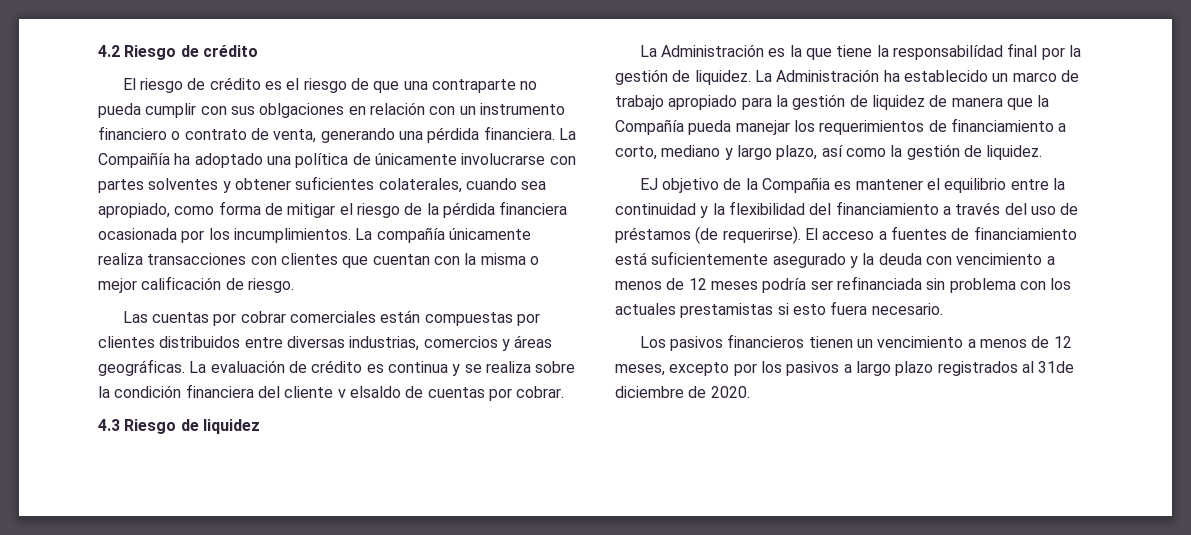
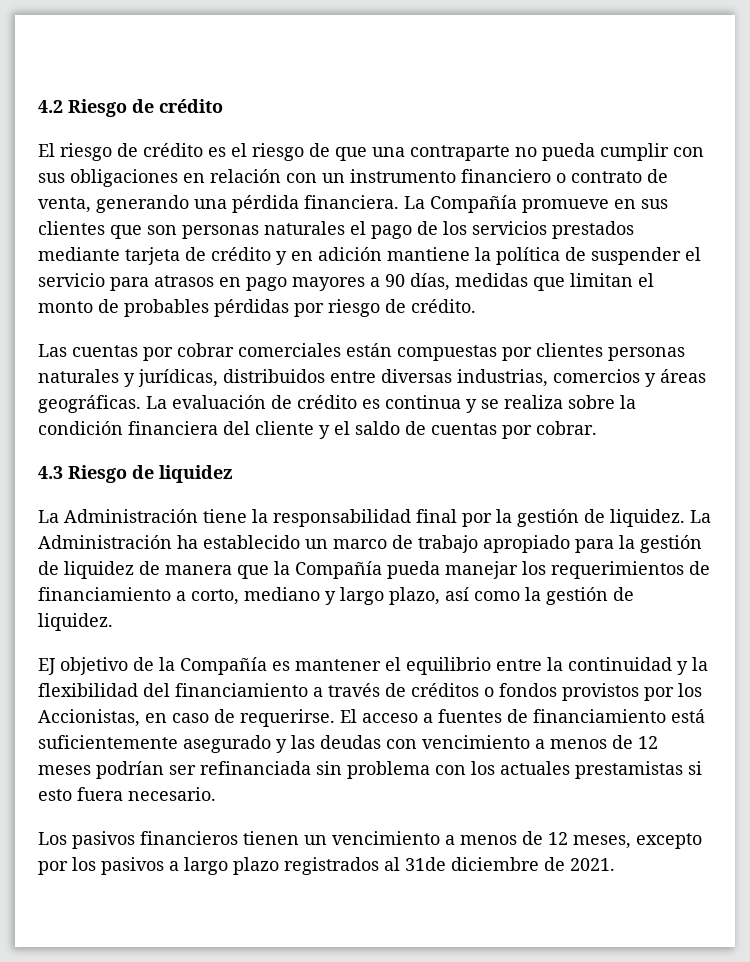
[259,103,345,118] oblgaciones -> [70,169,178,187] obligaciones
[98,152,576,168] [98,176,547,193] [98,201,568,218] [98,227,531,243] [98,253,539,268] [98,276,294,293] Compaiñía ha adoptado una política de únicamente involucrarse con partes solventes y obtener suficientes colaterales, cuando sea apropiado, como forma de mitigar el riesgo de la pérdida financiera ocasionada por los incumplimientos. La compañía únicamente realiza transacciones con clientes que cuentan con la misma o mejor calificación de riesgo. -> [430,195,668,213] [38,221,634,239] [38,247,701,265] [38,273,654,291] [38,299,476,317] Compañía promueve en sus clientes que son personas naturales el pago de los servicios prestados mediante tarjeta de crédito y en adición mantiene la política de suspender el servicio para atrasos en pago mayores a 90 días, medidas que limitan el monto de probables pérdidas por riesgo de crédito.
(155, 342) none -> [608,347,685,361] [38,369,218,387] personas naturales y jurídicas,
[337,386,401,398] v elsaldo -> [319,421,400,439] y el saldo
[768,45,833,60] es la que -> (198, 516) none
[893,45,1004,60] responsabilídad -> [273,509,411,527] responsabilidad
[762,177,831,193] Compañia -> [180,657,267,675] Compañía
[1004,203,1079,215] [615,226,801,244] del uso de préstamos (de requerirse). -> [385,683,702,701] [38,709,335,727] de créditos o fondos provistos por los Accionistas, en caso de requerirse.
[862,253,922,265] la deuda -> [291,735,381,749] las deudas
[762,278,807,293] podría -> [96,761,164,779] podrían
[710,386,750,398] 2020. -> [570,858,615,871] 2021.

